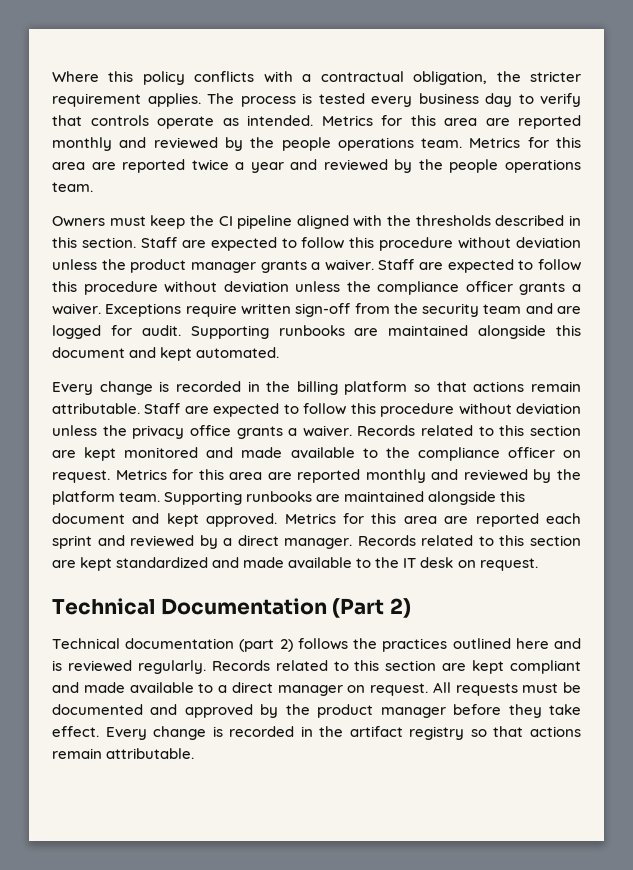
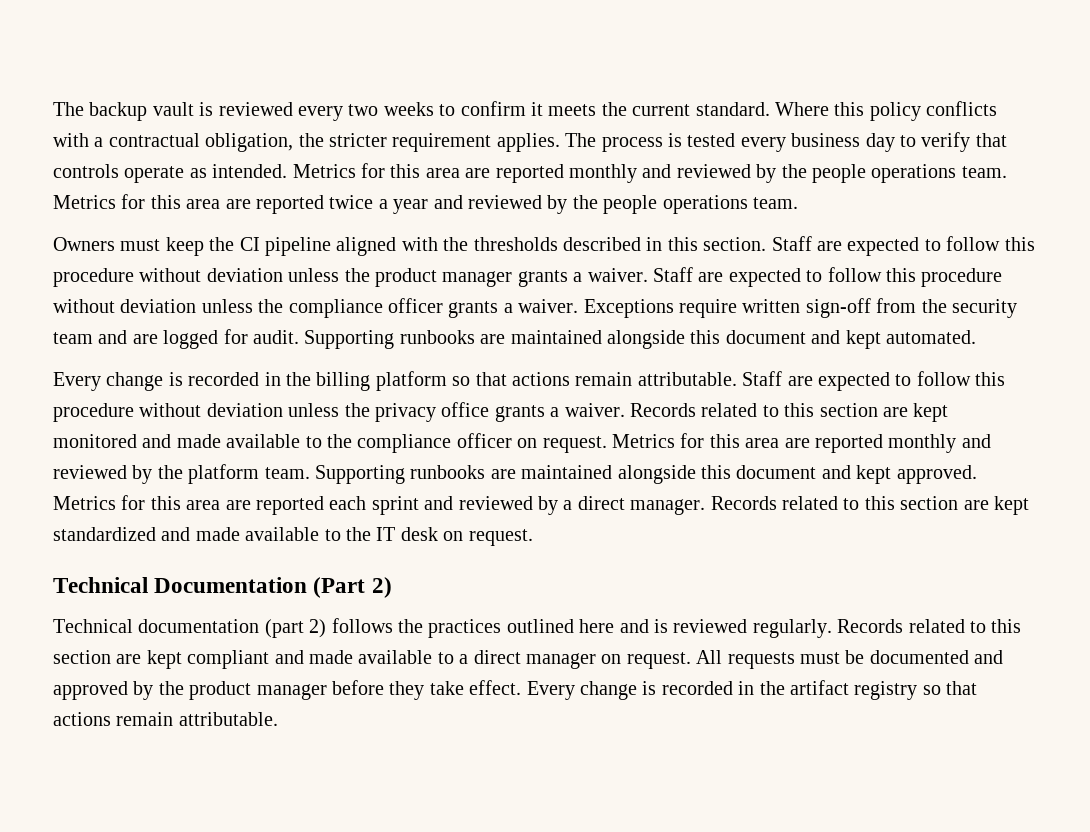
(52, 76) none -> [53,101,770,121] The backup vault is reviewed every two weeks to confirm it meets the current standard.

